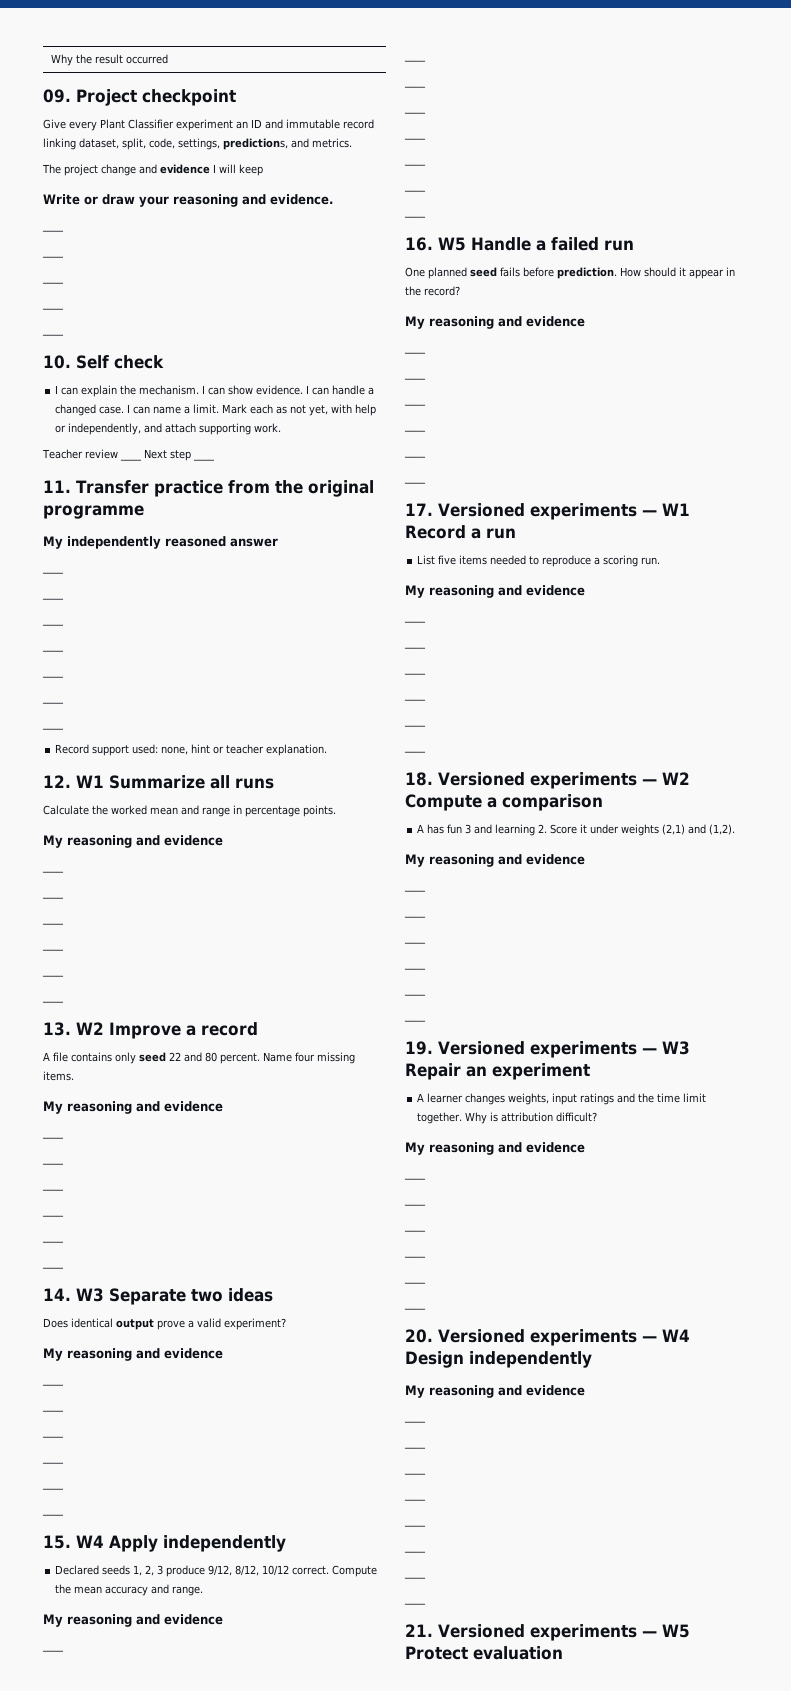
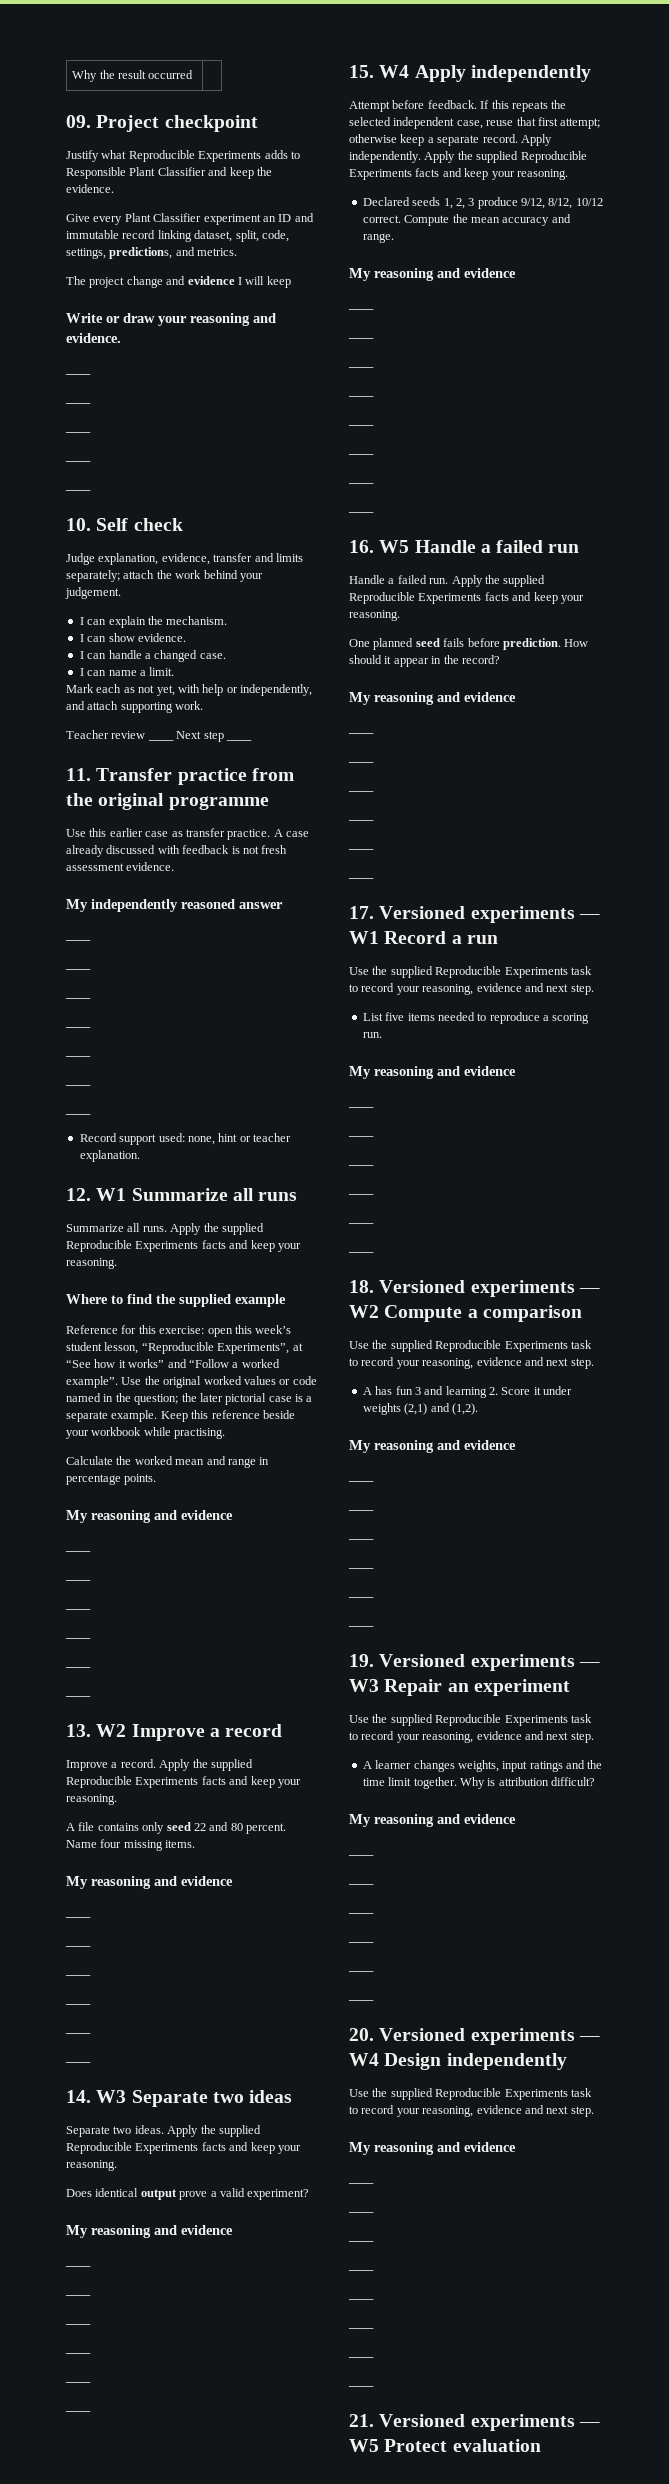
(236, 97) none -> [66,150,300,162] [66,167,272,179] [66,184,114,193] // Justify what Reproducible Experiments adds to Responsible Plant Classifier and keep the evidence.
(164, 362) none -> [66,553,303,565] [66,570,263,582] [65,587,121,599] // Judge explanation, evidence, transfer and limits separately; attach the work behind your judgement.
(200, 390) none -> (228, 620) //
(304, 390) none -> (186, 637) //
(125, 410) none -> (226, 656) //
(220, 408) none -> (175, 671) //
(144, 512) none -> [66,828,309,840] [66,845,288,857] [66,862,175,871] // Use this earlier case as transfer practice. A case already discussed with feedback is not fresh assessment evidence.
(274, 783) none -> [66,1223,264,1235] [66,1240,301,1252] [66,1258,117,1269] [66,1294,286,1307] [66,1325,292,1337] [66,1342,303,1354] [66,1359,280,1368] [66,1376,317,1388] [66,1393,313,1405] [66,1410,295,1422] [66,1427,226,1439] // Summarize all runs. Apply the supplied Reproducible Experiments facts and keep your reasoning. // Where to find the supplied example // Reference for this exercise: open this week’s student lesson, “Reproducible Experiments”, at “See how it works” and “Follow a worked example”. Use the original worked values or code named in the question; the later pictorial case is a separate example. Keep this reference beside your workbook while practising.
(258, 1029) none -> [66,1759,253,1771] [66,1776,301,1788] [66,1794,117,1805] // Improve a record. Apply the supplied Reproducible Experiments facts and keep your reasoning.
(273, 1295) none -> [66,2125,261,2137] [66,2142,301,2154] [66,2160,117,2171] // Separate two ideas. Apply the supplied Reproducible Experiments facts and keep your reasoning.
(286, 1543) none -> [349,100,567,112] [349,117,601,129] [349,134,552,146] [349,151,587,163] [349,168,568,180] // Attempt before feedback. If this repeats the selected independent case, reuse that first attempt; otherwise keep a separate record. Apply independently. Apply the supplied Reproducible Experiments facts and keep your reasoning.
(634, 245) none -> [349,575,546,587] [349,592,584,604] [349,610,400,621] // Handle a failed run. Apply the supplied Reproducible Experiments facts and keep your reasoning.
(516, 533) none -> [349,966,592,978] [349,983,594,995] // Use the supplied Reproducible Experiments task to record your reasoning, evidence and next step.
(603, 802) none -> [349,1340,592,1352] [349,1357,594,1369] // Use the supplied Reproducible Experiments task to record your reasoning, evidence and next step.
(590, 1071) none -> [349,1714,592,1726] [349,1731,594,1743] // Use the supplied Reproducible Experiments task to record your reasoning, evidence and next step.
(592, 1359) none -> [349,2088,592,2100] [349,2105,594,2117] // Use the supplied Reproducible Experiments task to record your reasoning, evidence and next step.

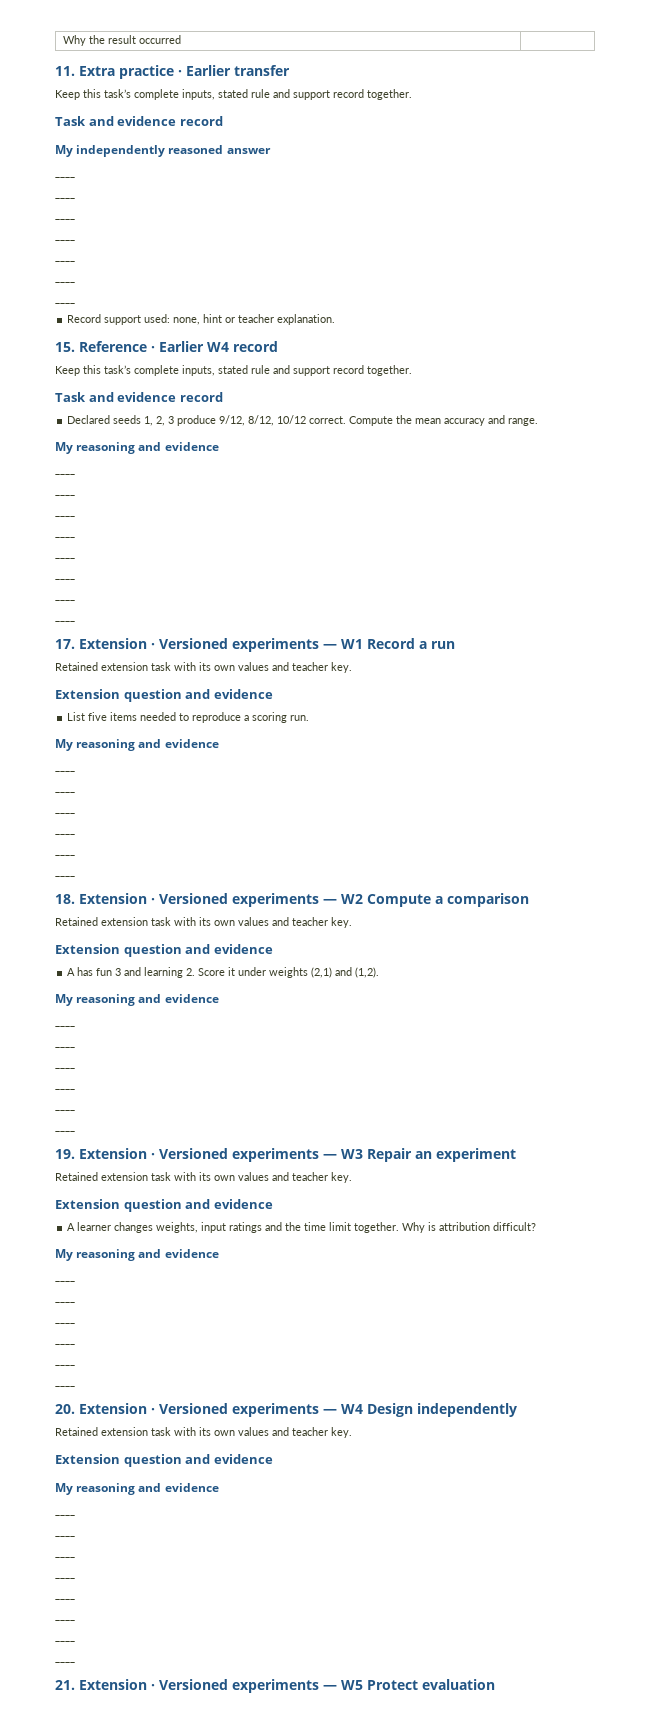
[66,115,258,132] [66,150,300,162] [66,167,272,179] [66,184,114,193] [66,213,314,225] [66,230,289,242] [66,247,238,259] [66,276,291,288] [66,313,276,326] [66,333,121,343] [65,373,91,375] [65,402,91,404] [65,431,91,433] [65,460,91,462] [65,489,91,491] [66,518,183,531] [66,553,303,565] [66,570,263,582] [65,587,121,599] [79,616,228,628] [79,633,186,642] [79,650,226,662] [79,667,175,676] [66,684,312,696] [66,701,204,713] [66,730,146,739] [147,739,174,741] [176,731,252,742] [66,768,294,785] [66,793,269,810] [66,828,309,840] [66,845,288,857] [66,862,175,871] 09. Project checkpoint // Justify what Reproducible Experiments adds to Responsible Plant Classifier and keep the evidence. // Give every Plant Classifier experiment an ID and immutable record linking dataset, split, code, settings, predictions, and metrics. // The project change and evidence I will keep // Write or draw your reasoning and evidence. // ____ // ____ // ____ // ____ // ____ // 10. Self check // Judge explanation, evidence, transfer and limits separately; attach the work behind your judgement. // I can explain the mechanism. // I can show evidence. // I can handle a changed case. // I can name a limit. // Mark each as not yet, with help or independently, and attach supporting work. // Teacher review ____ Next step ____ // 11. Transfer practice from the original programme // Use this earlier case as transfer practice. A case already discussed with feedback is not fresh assessment evidence. -> [55,65,290,79] [55,89,412,100] [55,116,223,126] 11. Extra practice · Earlier transfer // Keep this task’s complete inputs, stated rule and support record together. // Task and evidence record
[66,1188,298,1201] [66,1223,264,1235] [66,1240,301,1252] [66,1258,117,1269] [66,1294,286,1307] [66,1325,292,1337] [66,1342,303,1354] [66,1359,280,1368] [66,1376,317,1388] [66,1393,313,1405] [66,1410,295,1422] [66,1427,226,1439] [66,1456,270,1468] [66,1474,157,1485] [66,1510,233,1523] [65,1550,91,1552] [65,1579,91,1581] [65,1608,91,1610] [65,1637,91,1639] [65,1666,91,1668] [65,1695,91,1697] [66,1724,283,1741] [66,1759,253,1771] [66,1776,301,1788] [66,1794,117,1805] [66,1822,286,1834] [66,1839,196,1851] [66,1876,233,1889] [65,1916,91,1918] [65,1945,91,1947] [65,1974,91,1976] [65,2003,91,2005] [65,2032,91,2034] [65,2061,91,2063] [66,2090,293,2107] [66,2125,261,2137] [66,2142,301,2154] [66,2160,117,2171] [66,2188,310,2200] [66,2225,233,2238] [65,2265,91,2267] [65,2294,91,2296] [65,2323,91,2325] [65,2352,91,2354] [65,2381,91,2383] [65,2410,91,2412] [349,65,591,82] [349,100,567,112] [349,117,601,129] [349,134,552,146] [349,151,587,163] [349,168,568,180] 12. W1 Summarize all runs // Summarize all runs. Apply the supplied Reproducible Experiments facts and keep your reasoning. // Where to find the supplied example // Reference for this exercise: open this week’s student lesson, “Reproducible Experiments”, at “See how it works” and “Follow a worked example”. Use the original worked values or code named in the question; the later pictorial case is a separate example. Keep this reference beside your workbook while practising. // Calculate the worked mean and range in percentage points. // My reasoning and evidence // ____ // ____ // ____ // ____ // ____ // ____ // 13. W2 Improve a record // Improve a record. Apply the supplied Reproducible Experiments facts and keep your reasoning. // A file contains only seed 22 and 80 percent. Name four missing items. // My reasoning and evidence // ____ // ____ // ____ // ____ // ____ // ____ // 14. W3 Separate two ideas // Separate two ideas. Apply the supplied Reproducible Experiments facts and keep your reasoning. // Does identical output prove a valid experiment? // My reasoning and evidence // ____ // ____ // ____ // ____ // ____ // ____ // 15. W4 Apply independently // Attempt before feedback. If this repeats the selected independent case, reuse that first attempt; otherwise keep a separate record. Apply independently. Apply the supplied Reproducible Experiments facts and keep your reasoning. -> [55,341,278,352] [55,365,412,376] [55,392,223,402] 15. Reference · Earlier W4 record // Keep this task’s complete inputs, stated rule and support record together. // Task and evidence record
[349,540,580,553] [349,575,546,587] [349,592,584,604] [349,610,400,621] [349,638,589,650] [349,655,500,667] [349,692,516,705] [348,732,374,734] [348,761,374,763] [348,790,374,792] [348,819,374,821] [348,848,374,850] [348,877,374,879] // 16. W5 Handle a failed run // Handle a failed run. Apply the supplied Reproducible Experiments facts and keep your reasoning. // One planned seed fails before prediction. How should it appear in the record? // My reasoning and evidence // ____ // ____ // ____ // ____ // ____ // ____ -> (75, 621) none
(374, 912) none -> [79,638,155,649] Extension ·
[349,966,592,978] [349,983,594,995] Use the supplied Reproducible Experiments task to record your reasoning, evidence and next step. -> [55,662,352,673] [55,689,273,702] Retained extension task with its own values and teacher key. // Extension question and evidence
(374, 1286) none -> [79,893,155,904] Extension ·
[349,1340,592,1352] [349,1357,594,1369] Use the supplied Reproducible Experiments task to record your reasoning, evidence and next step. -> [55,917,352,928] [55,944,273,957] Retained extension task with its own values and teacher key. // Extension question and evidence
(374, 1660) none -> [79,1148,155,1159] Extension ·
[349,1714,592,1726] [349,1731,594,1743] Use the supplied Reproducible Experiments task to record your reasoning, evidence and next step. -> [55,1172,352,1183] [55,1199,273,1212] Retained extension task with its own values and teacher key. // Extension question and evidence
(374, 2034) none -> [79,1403,155,1414] Extension ·
[349,2088,592,2100] [349,2105,594,2117] Use the supplied Reproducible Experiments task to record your reasoning, evidence and next step. -> [55,1427,352,1438] [55,1454,273,1467] Retained extension task with its own values and teacher key. // Extension question and evidence
(374, 2420) none -> [79,1679,155,1690] Extension ·

